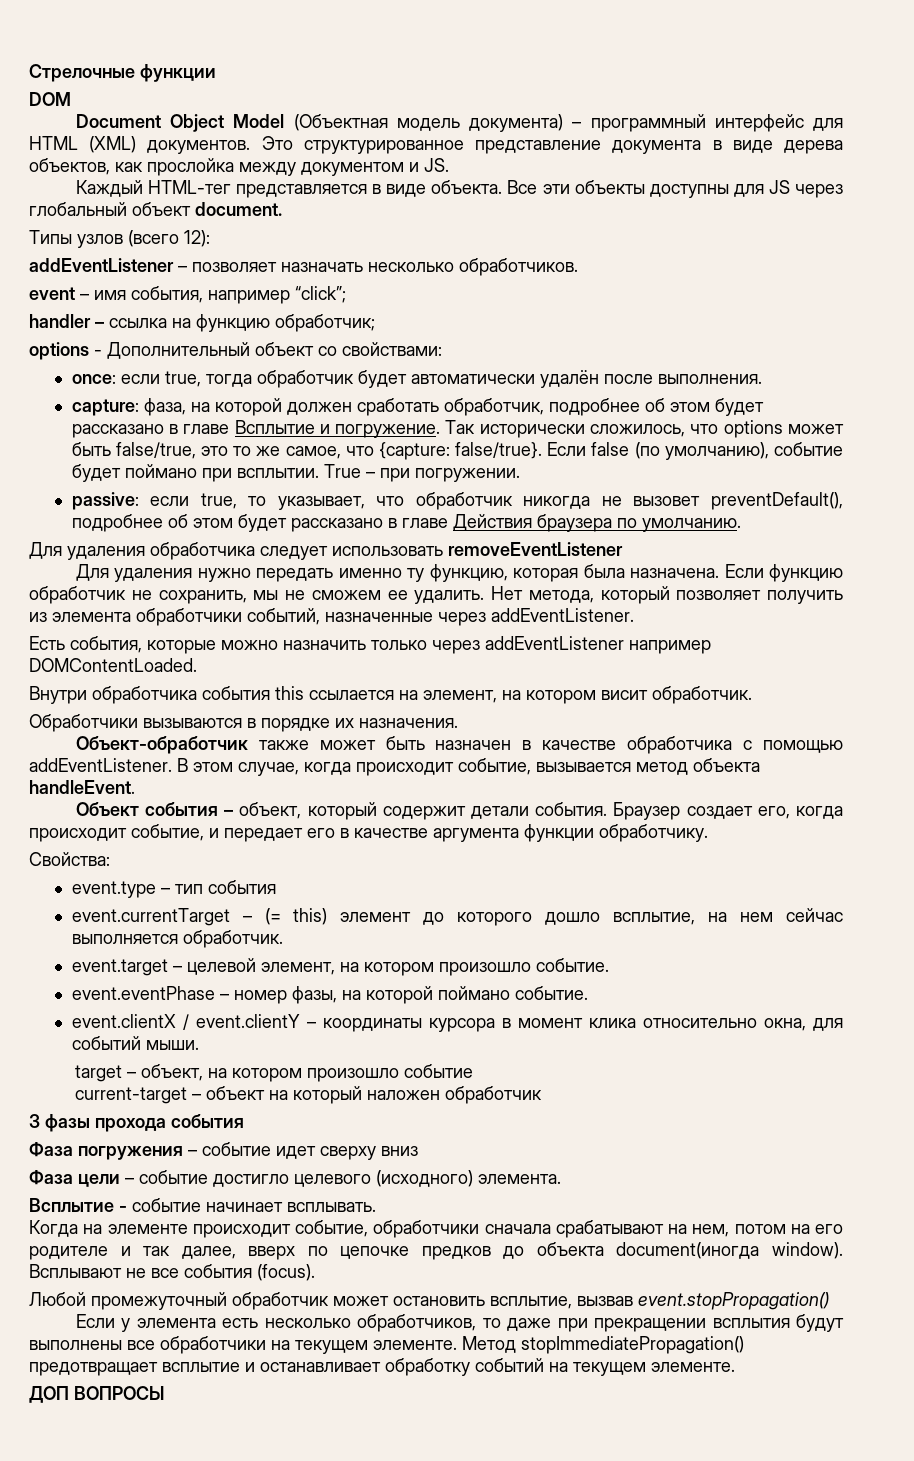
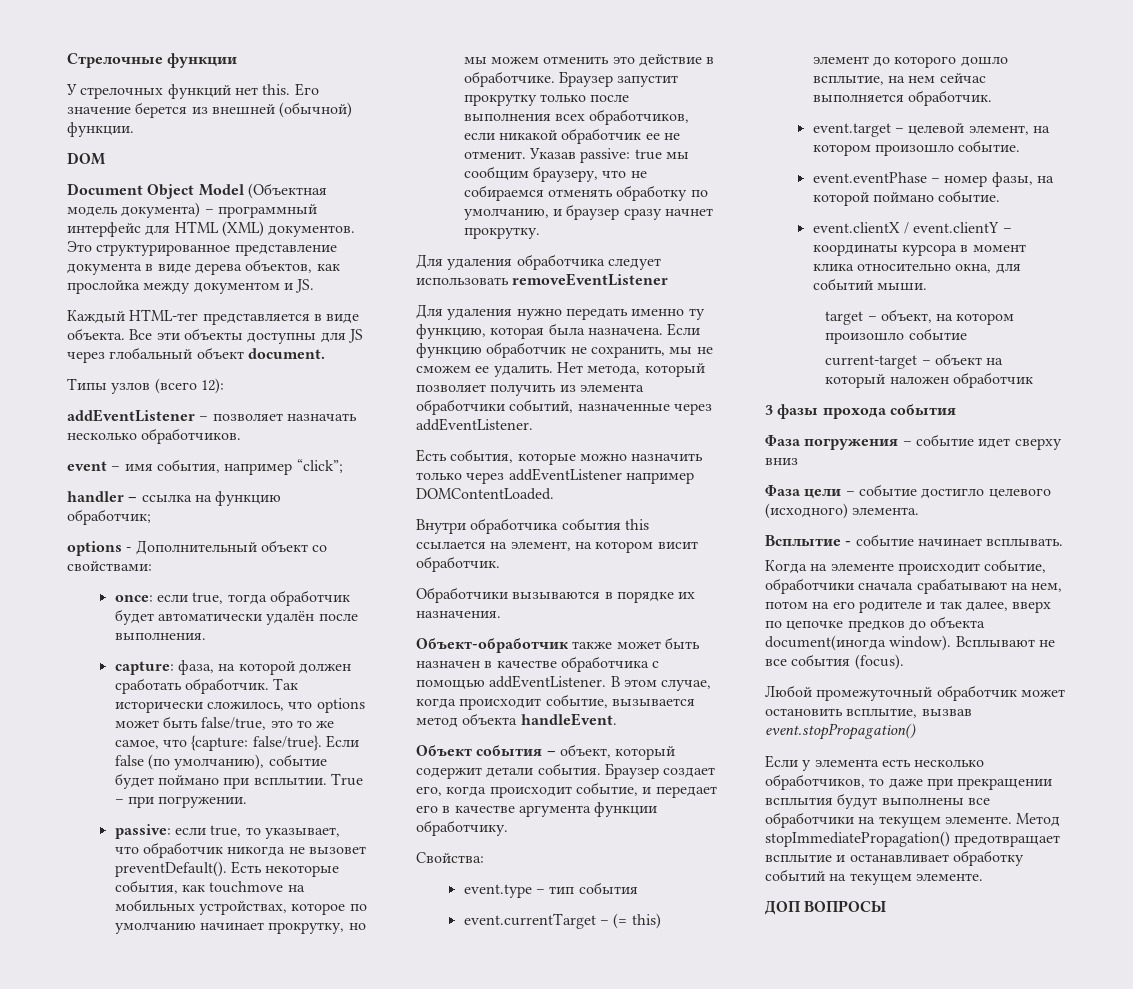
(216, 73) none -> [66,83,319,99] [67,102,353,118] [67,122,134,137] // У стрелочных функций нет this. Его значение берется из внешней (обычной) функции.
[443,398,764,416] [71,420,441,438] обработчик, подробнее об этом будет рассказано в главе Всплытие и погружение. -> [185,678,270,694] обработчик.
[710,492,843,510] [71,514,741,532] preventDefault(), подробнее об этом будет рассказано в главе Действия браузера по умолчанию. -> [114,861,340,877] [114,880,305,894] [114,899,367,915] [114,922,366,934] [463,54,715,67] [463,71,679,87] [463,94,630,106] [463,109,690,125] [463,128,680,144] [463,148,689,163] [463,166,647,182] [463,185,708,201] [463,204,713,220] [463,227,540,239] preventDefault(). Есть некоторые события, как touchmove на мобильных устройствах, которое по умолчанию начинает прокрутку, но мы можем отменить это действие в обработчике. Браузер запустит прокрутку только после выполнения всех обработчиков, если никакой обработчик ее не отменит. Указав passive: true мы сообщим браузеру, что не собираемся отменять обработку по умолчанию, и браузер сразу начнет прокрутку.

